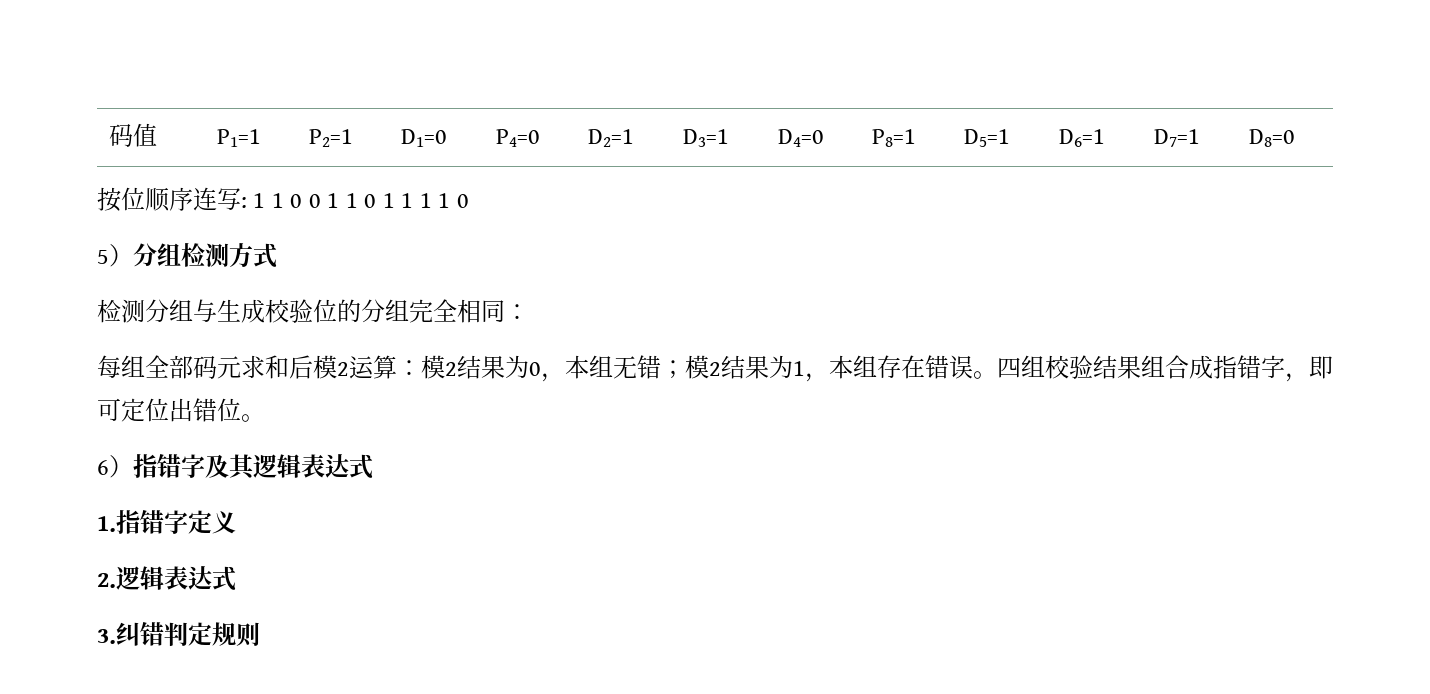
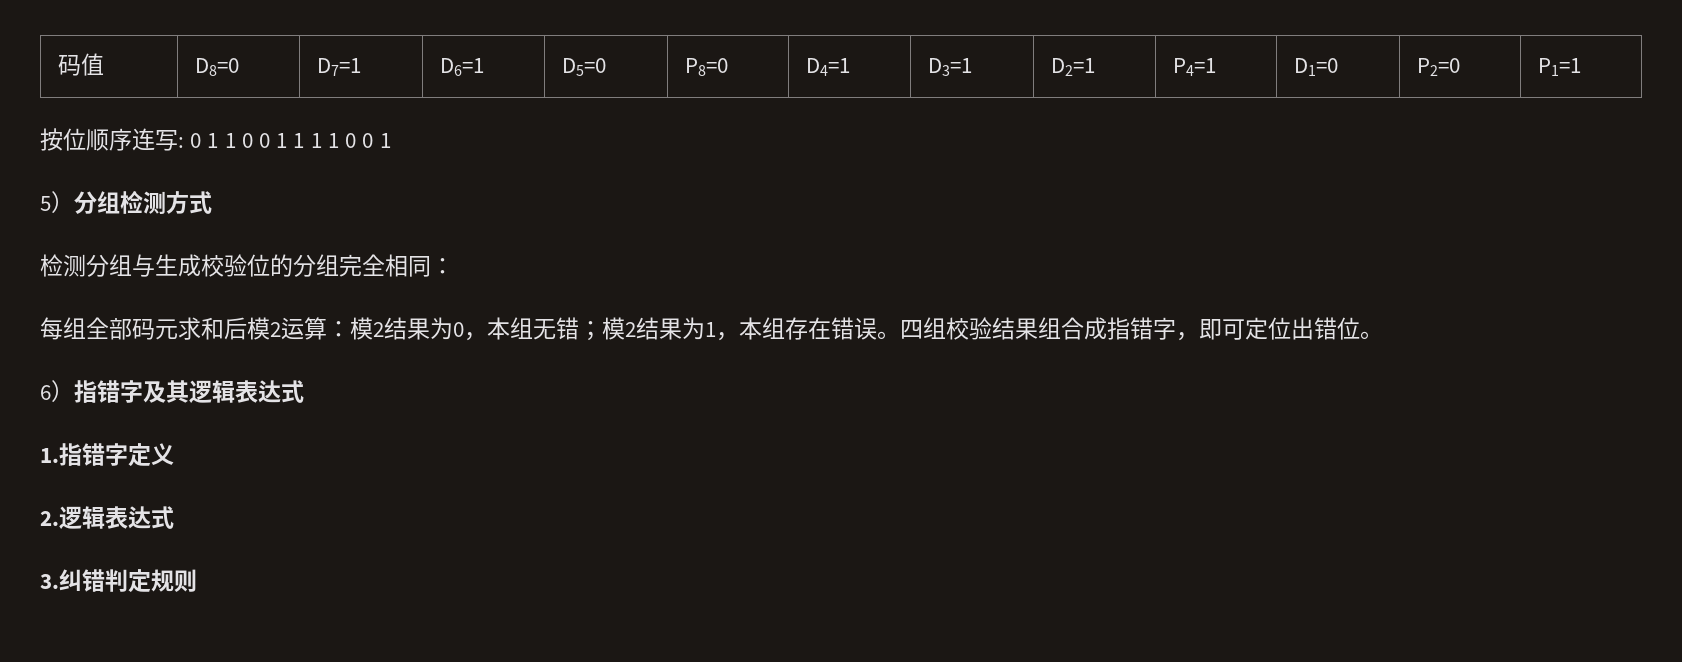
[217,129,262,147] [309,129,354,147] [401,129,448,147] [496,129,541,147] [588,129,635,147] [683,129,730,147] [778,129,825,147] [872,129,917,147] [964,129,1011,147] [1059,129,1106,147] [1154,129,1201,147] [1249,129,1296,147] P1=1 | P2=1 | D1=0 | P4=0 | D2=1 | D3=1 | D4=0 | P8=1 | D5=1 | D6=1 | D7=1 | D8=0 -> [195,58,240,76] [317,58,362,76] [440,58,485,76] [562,58,607,76] [685,58,729,76] [806,58,851,76] [928,58,973,76] [1051,58,1096,76] [1173,58,1217,76] [1294,58,1339,76] [1417,58,1461,76] [1538,58,1582,76] D8=0 | D7=1 | D6=1 | D5=0 | P8=0 | D4=1 | D3=1 | D2=1 | P4=1 | D1=0 | P2=0 | P1=1
(247, 202) none -> [190,133,202,148] 0
[364,193,469,208] 0 1 1 1 1 0 -> [310,133,391,148] 1 1 0 0 1

